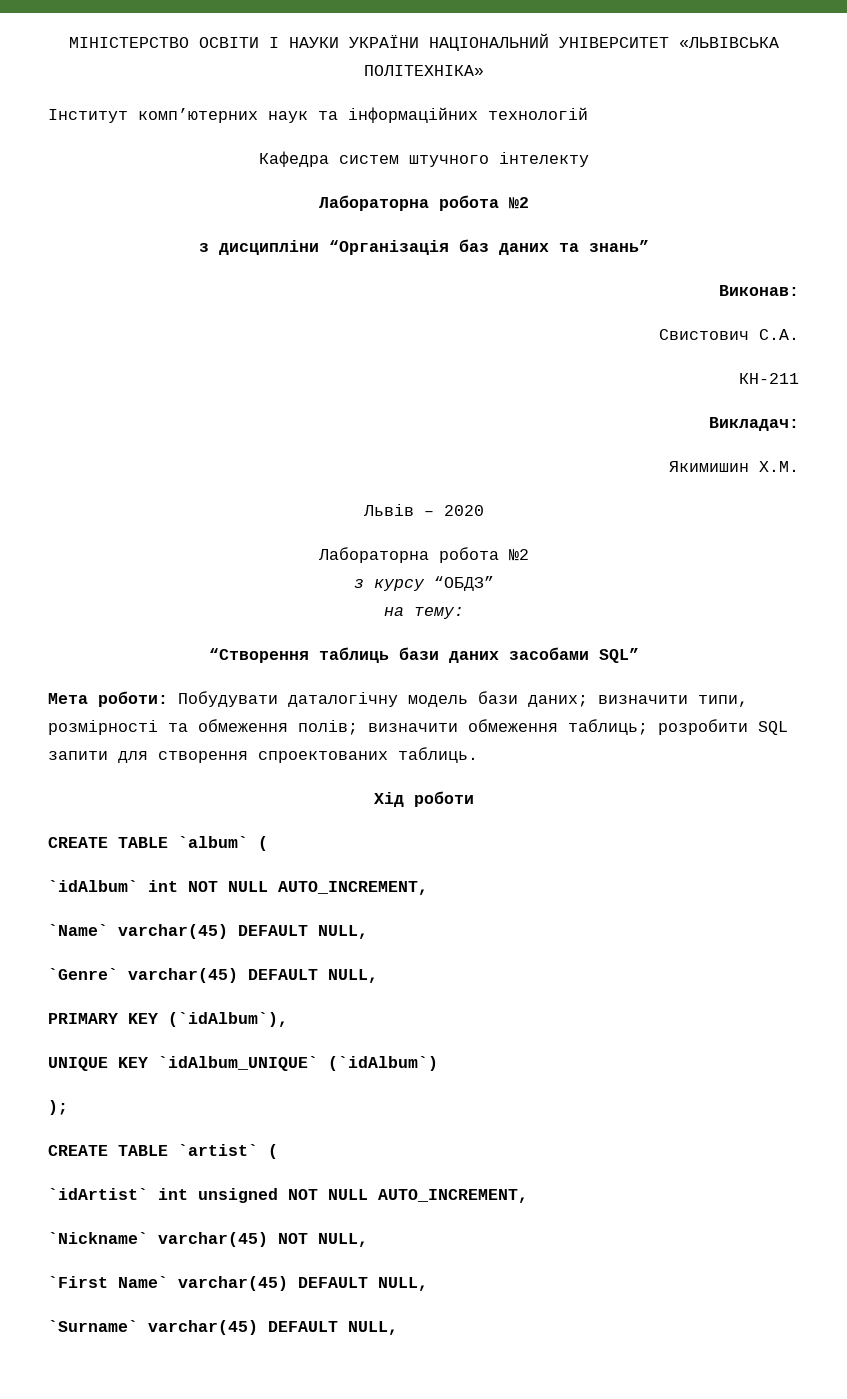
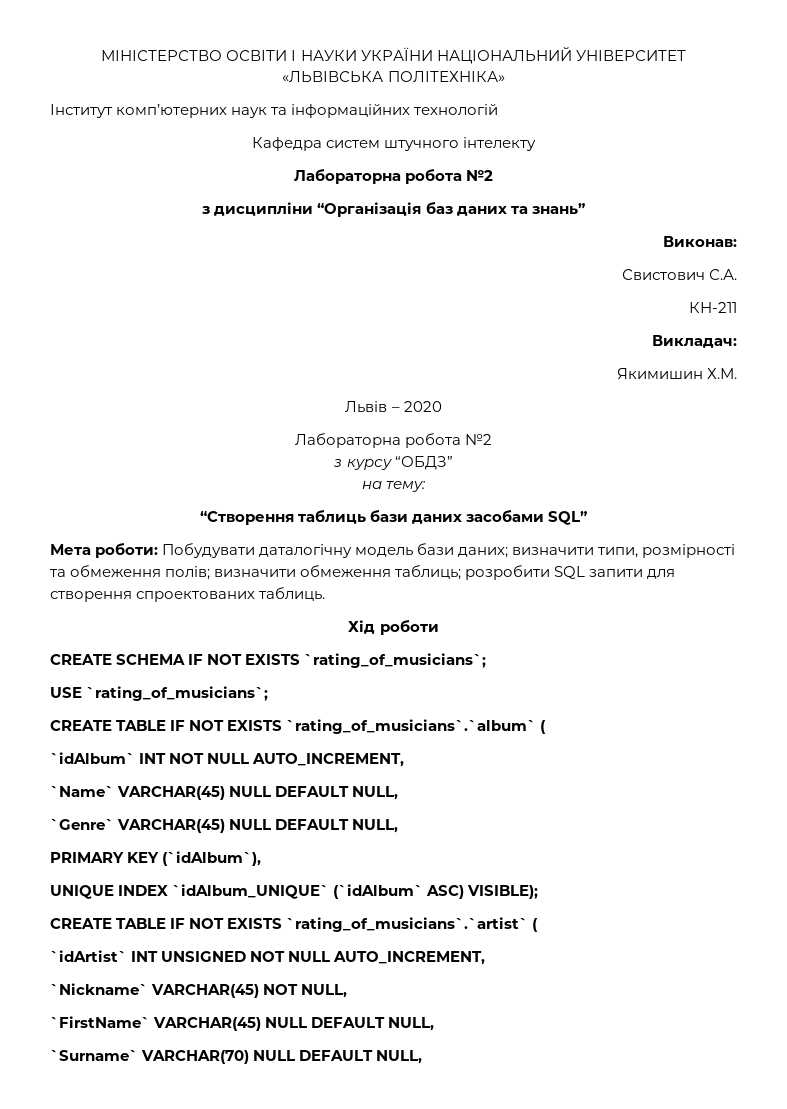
[118,836,248,848] TABLE `album` -> [116,653,487,668] [50,686,269,701] [50,719,537,734] SCHEMA IF NOT EXISTS `rating_of_musicians`; // USE `rating_of_musicians`; // CREATE TABLE IF NOT EXISTS `rating_of_musicians`.`album`
[148,880,178,892] int -> [139,753,167,764] INT
[118,924,228,939] varchar(45) -> [117,786,272,800] VARCHAR(45) NULL
[128,968,238,983] varchar(45) -> [117,819,272,833] VARCHAR(45) NULL
[118,1056,438,1071] [48,1100,68,1115] [48,1144,258,1156] KEY `idAlbum_UNIQUE` (`idAlbum`) // ); // CREATE TABLE `artist` -> [118,884,539,899] [50,917,529,932] INDEX `idAlbum_UNIQUE` (`idAlbum` ASC) VISIBLE); // CREATE TABLE IF NOT EXISTS `rating_of_musicians`.`artist`
[158,1188,278,1203] int unsigned -> [131,951,247,962] INT UNSIGNED
[158,1232,268,1247] varchar(45) -> [151,984,260,998] VARCHAR(45)
[48,1276,288,1291] `First Name` varchar(45) -> [50,1016,308,1031] `FirstName` VARCHAR(45) NULL
[148,1320,258,1335] varchar(45) -> [141,1050,296,1064] VARCHAR(70) NULL

